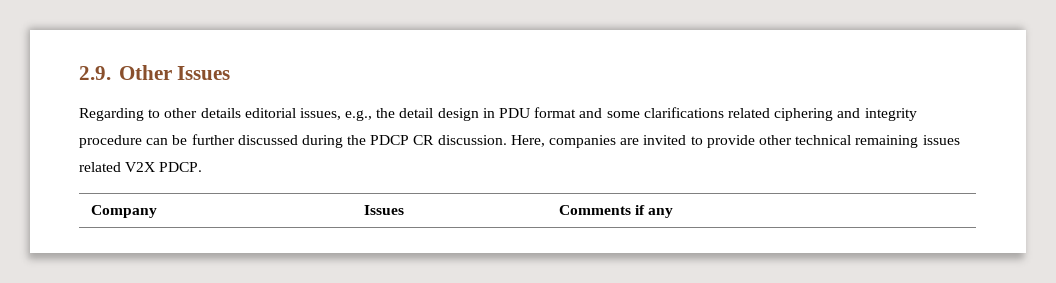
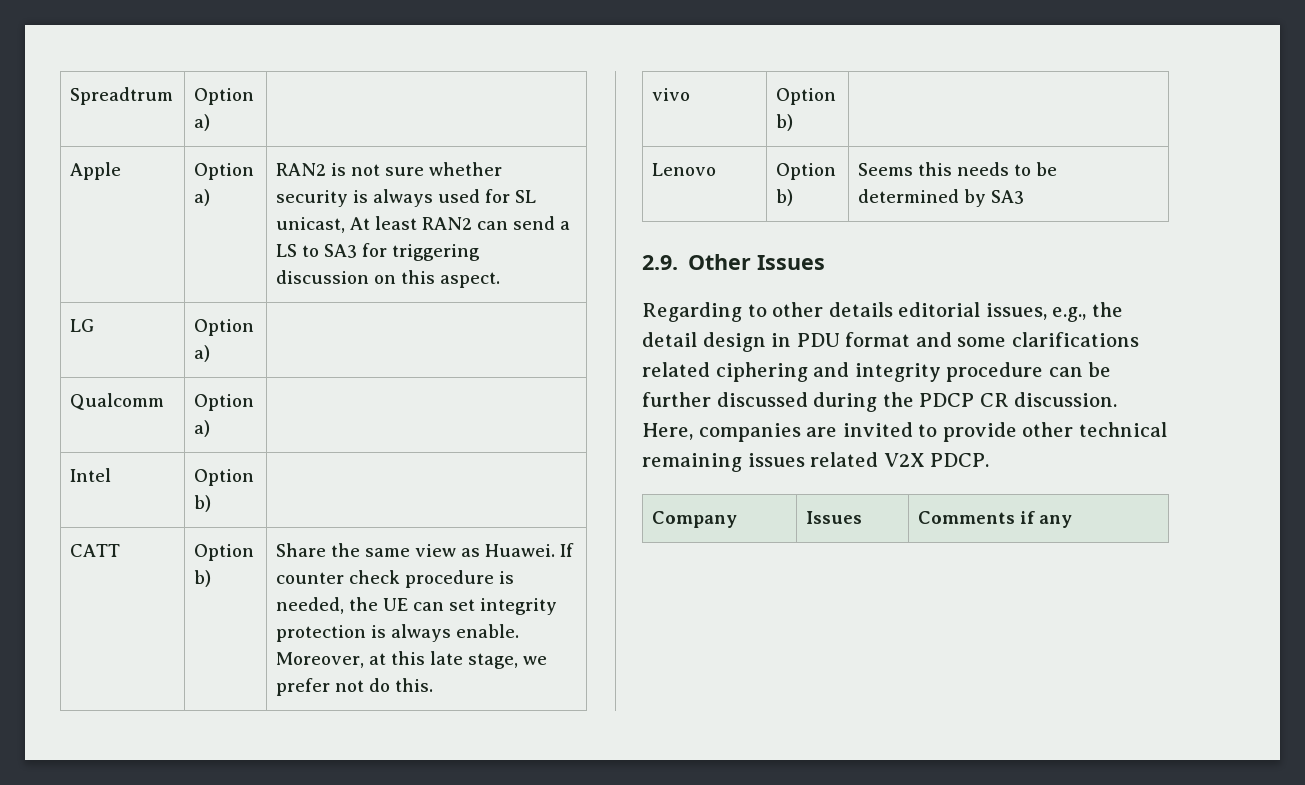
(79, 73) none -> [70,87,174,105] [194,88,255,105] [194,114,211,131] [70,162,122,180] [194,163,255,180] [194,189,211,206] [276,162,503,176] [276,189,537,207] [276,216,571,233] [276,243,481,261] [276,270,501,288] [70,319,95,332] [194,319,255,336] [194,345,211,362] [70,393,165,410] [194,394,255,411] [194,420,211,437] [70,468,112,482] [194,469,255,486] [194,495,212,512] [70,544,121,557] [194,544,255,561] [194,570,212,587] [276,543,575,557] [276,570,515,588] [276,597,558,615] [276,624,520,642] [276,651,548,669] [276,678,434,696] [652,88,691,101] [776,88,837,105] [776,114,794,131] [652,163,717,176] [776,163,837,180] [776,189,794,206] [858,162,1058,176] [858,189,1025,207] Spreadtrum | Option a) | // Apple | Option a) | RAN2 is not sure whether security is always used for SL unicast, At least RAN2 can send a LS to SA3 for triggering discussion on this aspect. // LG | Option a) | // Qualcomm | Option a) | // Intel | Option b) | // CATT | Option b) | Share the same view as Huawei. If counter check procedure is needed, the UE can set integrity protection is always enable. Moreover, at this late stage, we prefer not do this. // vivo | Option b) | // Lenovo | Option b) | Seems this needs to be determined by SA3 //

